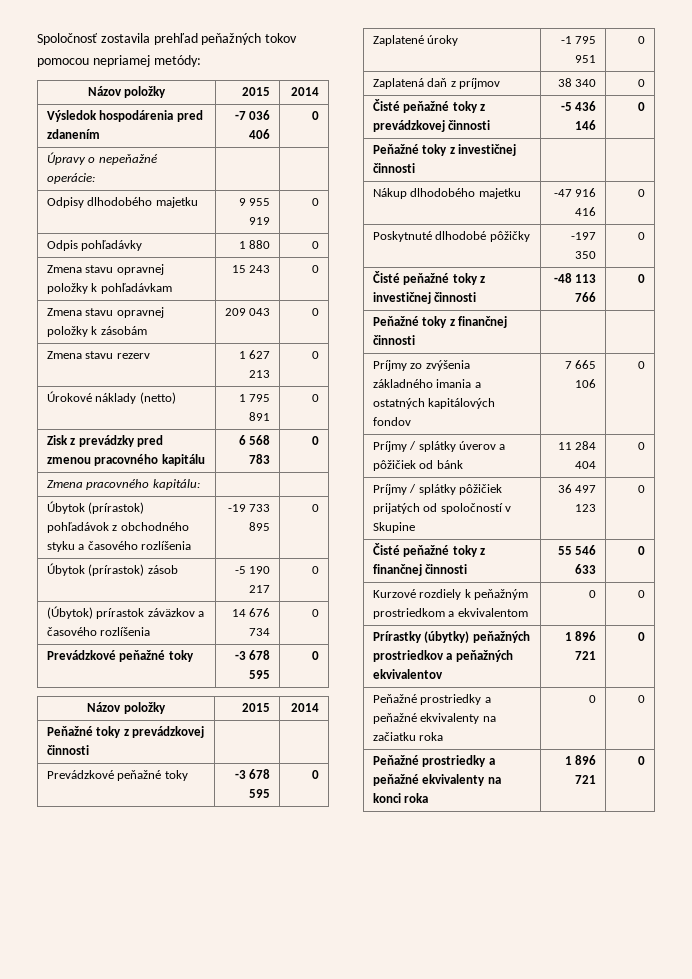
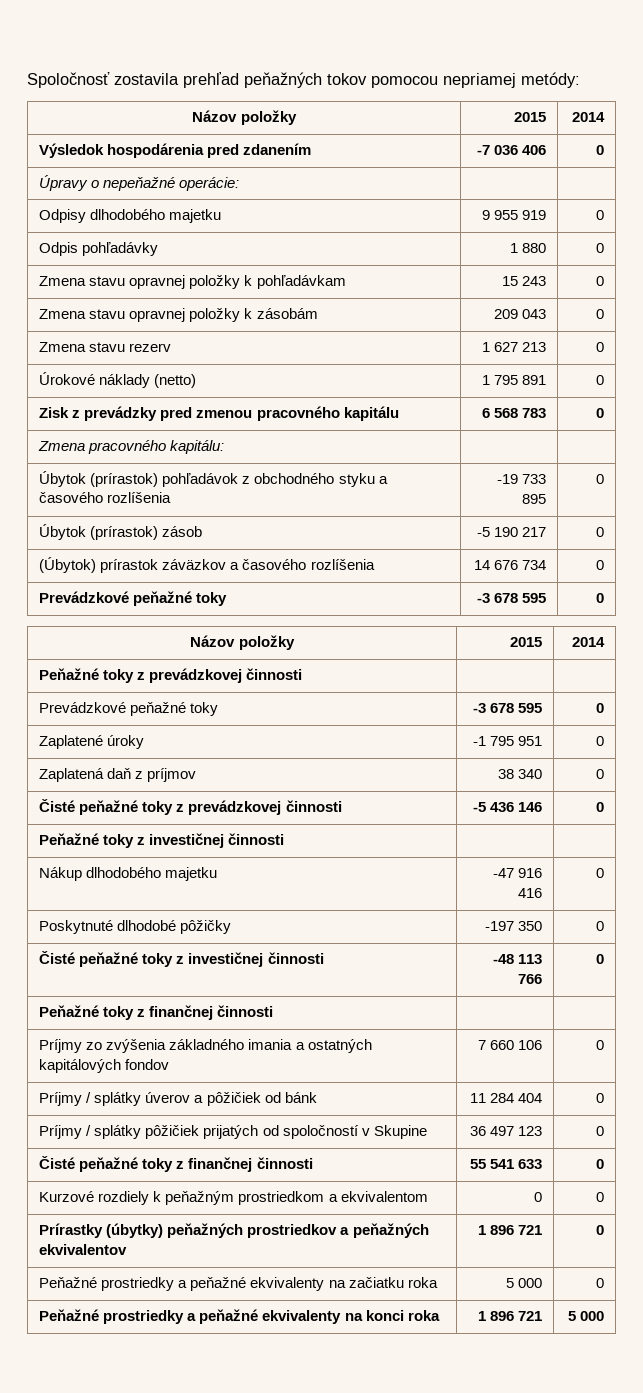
[575,360,597,369] 665 -> [489,1040,514,1050] 660
[575,545,597,555] 546 -> [489,1159,514,1169] 541
[589,695,597,703] 0 -> [505,1278,542,1288] 5 000
[638,756,646,765] 0 -> [567,1311,604,1321] 5 000

